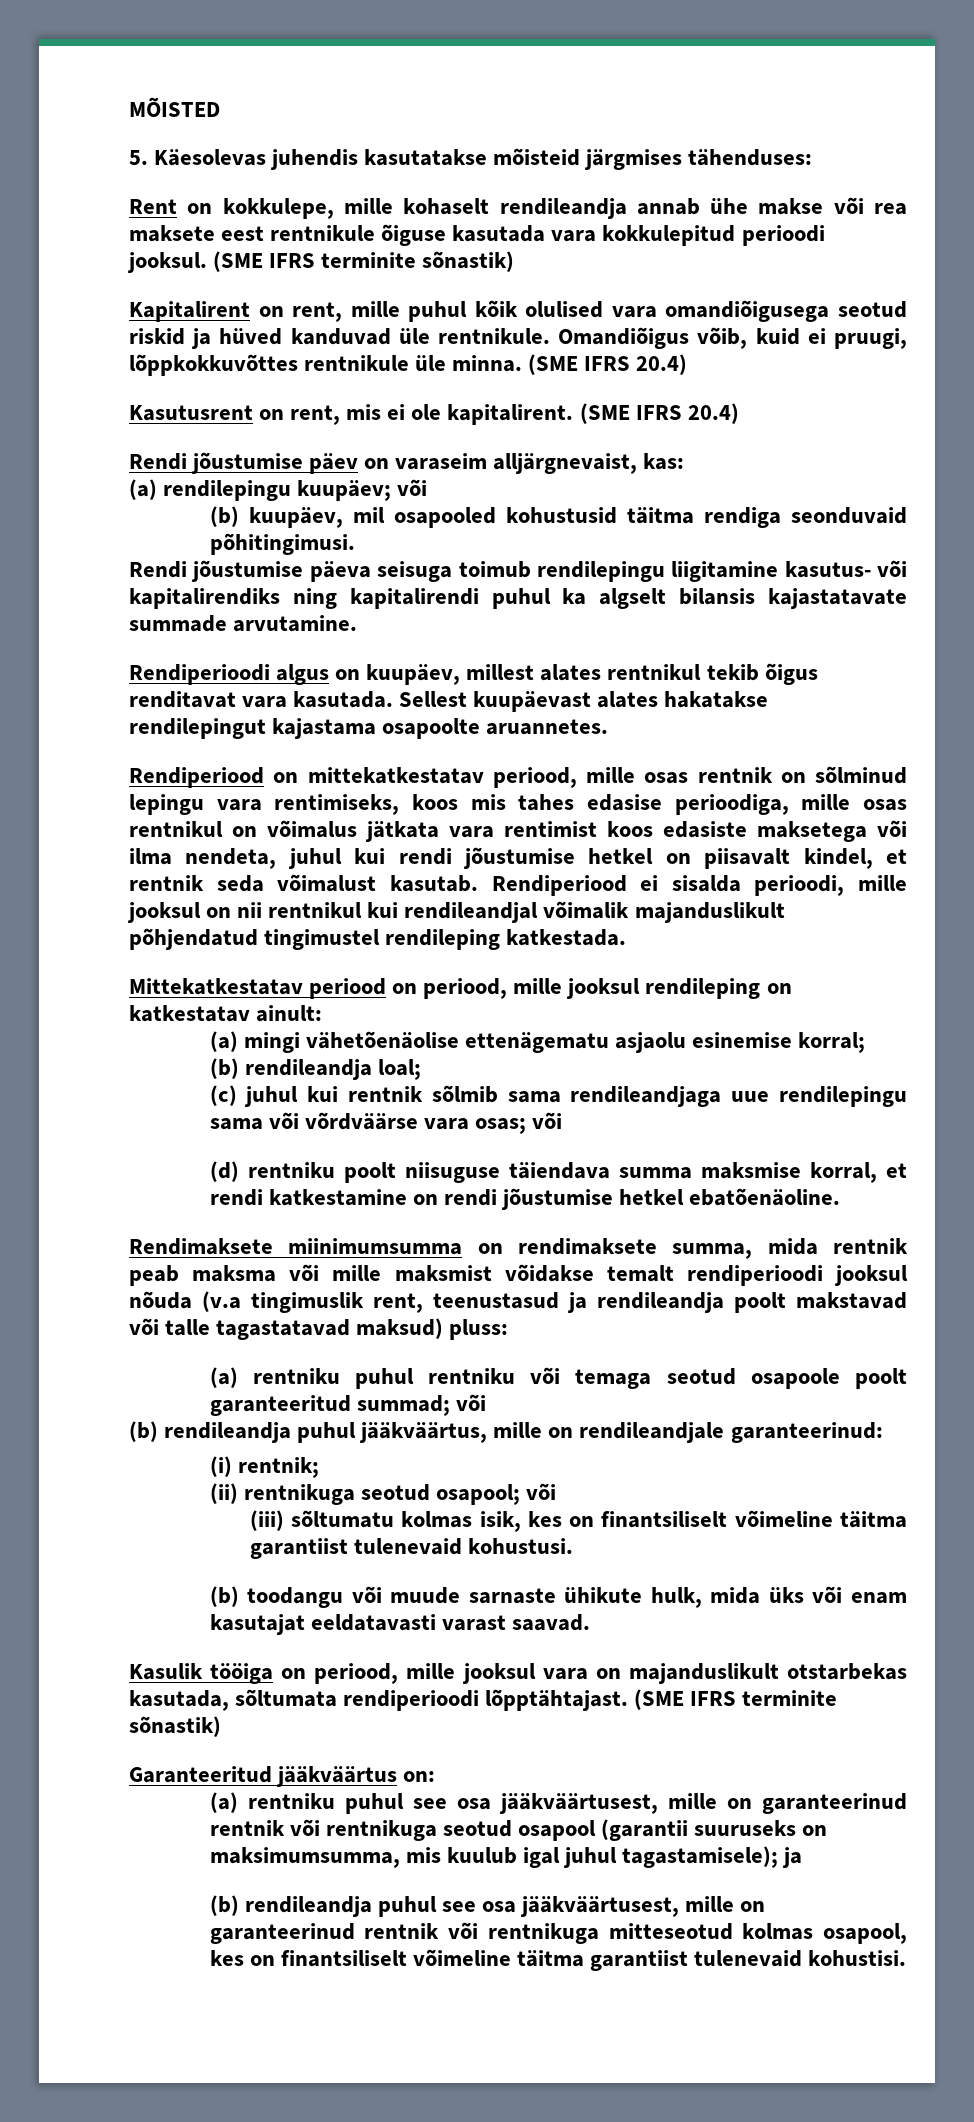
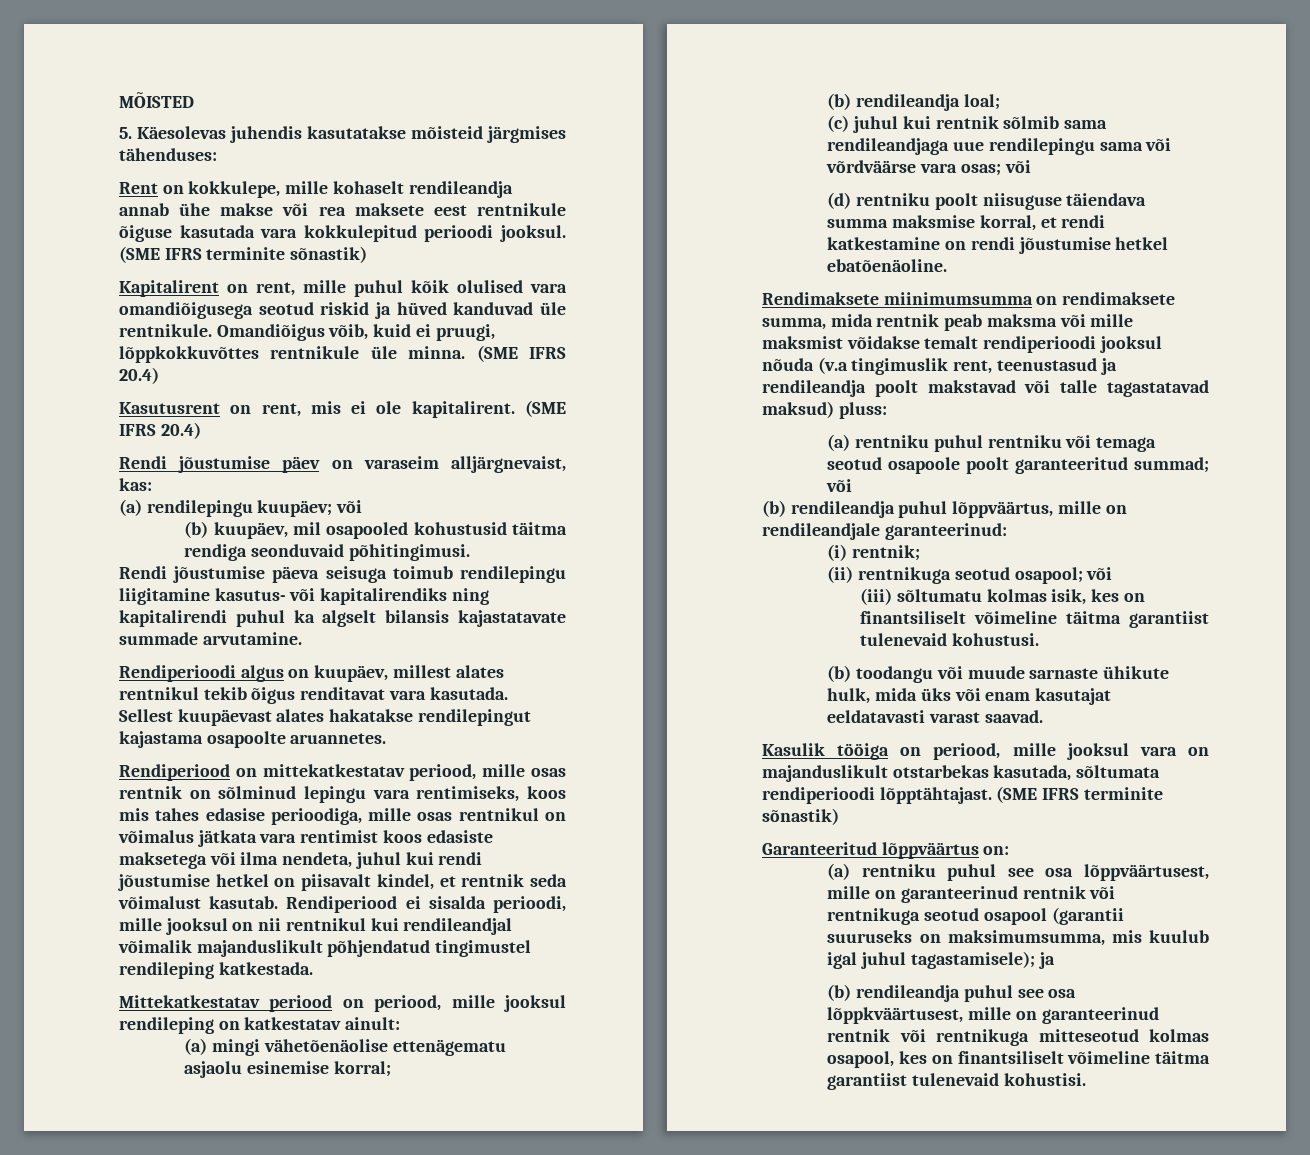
[359,1422,488,1443] jääkväärtus, -> [952,501,1054,518] lõppväärtus,
[276,1766,398,1787] jääkväärtus -> [881,842,979,859] lõppväärtus
[498,1793,658,1814] jääkväärtusest, -> [1084,864,1209,881] lõppväärtusest,
[519,1896,679,1917] jääkväärtusest, -> [827,1007,964,1024] lõppkväärtusest,

